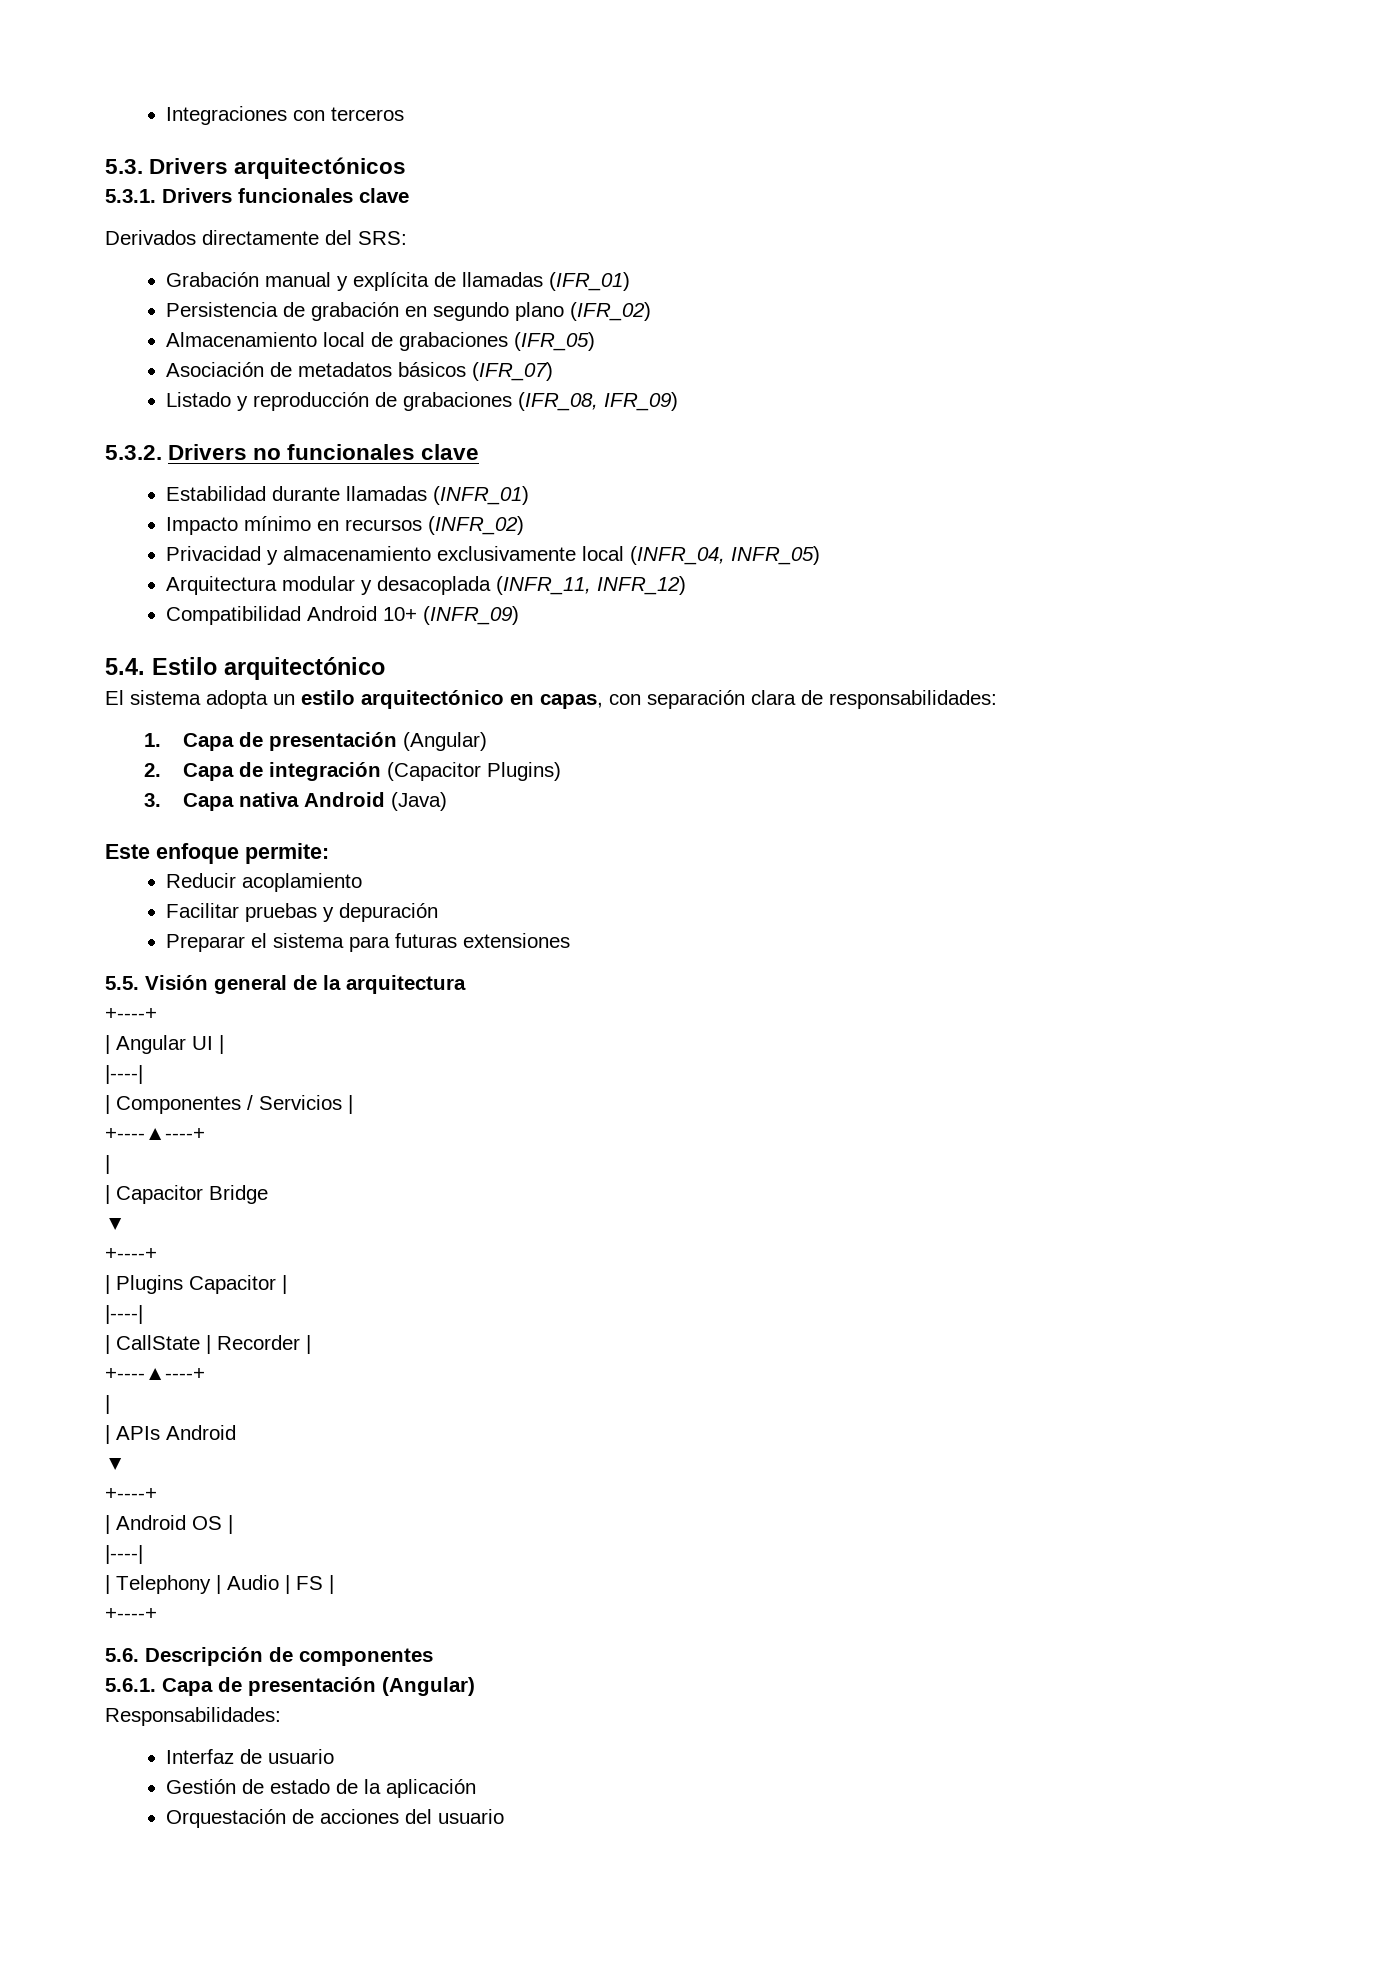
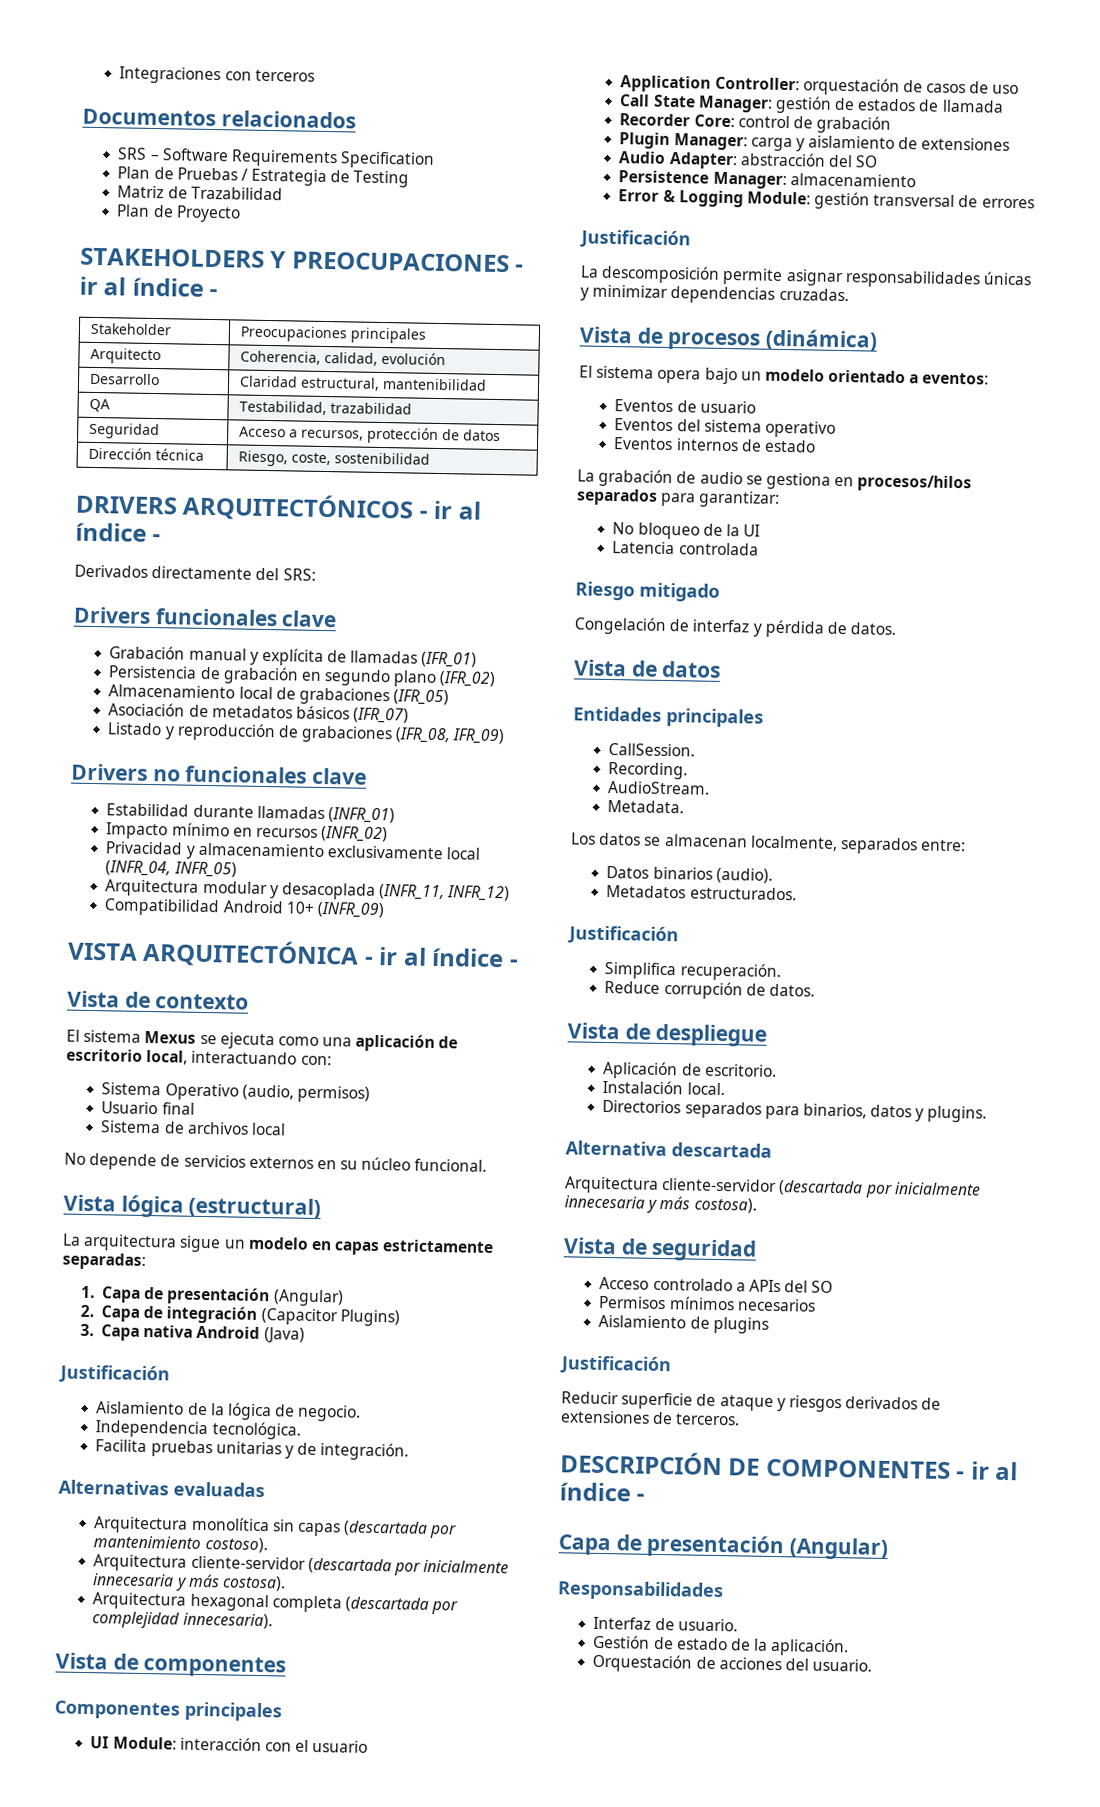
[105,157,407,179] [105,188,409,203] 5.3. Drivers arquitectónicos // 5.3.1. Drivers funcionales clave -> [82,108,356,129] [117,147,436,169] [117,166,410,188] [117,185,283,201] [116,204,241,223] [80,247,525,273] [79,276,219,298] [89,322,172,336] [239,325,427,344] [89,347,161,365] [239,350,446,366] [88,372,160,386] [238,375,487,391] [88,398,110,413] [238,400,412,416] [88,422,160,440] [238,426,501,444] [87,446,204,461] [237,450,430,467] [75,492,482,523] [75,522,162,543] Documentos relacionados // SRS – Software Requirements Specification // Plan de Pruebas / Estrategia de Testing // Matriz de Trazabilidad // Plan de Proyecto // STAKEHOLDERS Y PREOCUPACIONES - ir al índice - // Stakeholder | Preocupaciones principales // Arquitecto | Coherencia, calidad, evolución // Desarrollo | Claridad estructural, mantenibilidad // QA | Testabilidad, trazabilidad // Seguridad | Acceso a recursos, protección de datos // Dirección técnica | Riesgo, coste, sostenibilidad // DRIVERS ARQUITECTÓNICOS - ir al índice -
(407, 238) none -> [73,606,338,628] // Drivers funcionales clave
[105,445,162,460] 5.3.2. -> (506, 736) none
[105,657,385,680] [105,690,997,709] 5.4. Estilo arquitectónico // El sistema adopta un estilo arquitectónico en capas, con separación clara de responsabilidades: -> [67,938,519,969] [67,990,250,1010] [66,1029,459,1053] [66,1048,332,1066] [101,1082,370,1103] [101,1101,195,1115] [100,1120,286,1136] [64,1152,488,1172] [63,1194,322,1220] [62,1233,495,1256] [62,1252,146,1270] VISTA ARQUITECTÓNICA - ir al índice - // Vista de contexto // El sistema Mexus se ejecuta como una aplicación de escritorio local, interactuando con: // Sistema Operativo (audio, permisos) // Usuario final // Sistema de archivos local // No depende de servicios externos en su núcleo funcional. // Vista lógica (estructural) // La arquitectura sigue un modelo en capas estrictamente separadas:
[105,843,329,864] [166,873,363,892] [166,903,439,922] [166,933,571,952] [105,975,466,994] [105,1008,157,1020] [105,1035,224,1054] [105,1065,143,1084] [105,1095,353,1114] [105,1128,205,1140] [105,1155,110,1174] [105,1185,268,1204] [105,1218,125,1230] [105,1248,157,1260] [105,1275,287,1294] [105,1305,143,1324] [105,1335,311,1354] [105,1368,205,1380] [105,1395,110,1414] [105,1425,236,1444] [105,1458,125,1470] [105,1488,157,1500] [105,1515,233,1534] [105,1545,143,1564] [105,1575,334,1594] [105,1608,157,1620] [105,1647,433,1666] [105,1677,475,1696] [105,1707,281,1726] Este enfoque permite: // Reducir acoplamiento // Facilitar pruebas y depuración // Preparar el sistema para futuras extensiones // 5.5. Visión general de la arquitectura // +----+ // | Angular UI | // |----| // | Componentes / Servicios | // +----▲----+ // | // | Capacitor Bridge // ▼ // +----+ // | Plugins Capacitor | // |----| // | CallState | Recorder | // +----▲----+ // | // | APIs Android // ▼ // +----+ // | Android OS | // |----| // | Telephony | Audio | FS | // +----+ // 5.6. Descripción de componentes // 5.6.1. Capa de presentación (Angular) // Responsabilidades: -> [58,1364,170,1385] [96,1401,362,1422] [95,1420,301,1440] [95,1439,410,1461] [58,1479,265,1498] [93,1516,458,1539] [93,1535,268,1554] [93,1554,510,1576] [93,1573,286,1592] [92,1592,459,1615] [92,1611,273,1630] [55,1652,287,1678] [54,1700,282,1722] [90,1736,369,1753] [620,75,1020,96] [619,94,1004,114] [619,113,892,134] [619,132,1011,152] [618,151,879,170] [618,170,916,190] [618,189,1035,210] [579,229,691,250] [580,264,1032,289] [580,284,849,304] [579,326,879,352] [579,365,990,385] [614,399,756,414] [614,418,836,438] [613,437,816,453] [577,468,973,493] [576,488,781,508] [612,522,761,540] [612,541,759,556] [575,581,720,602] [574,616,897,638] [573,659,722,678] [573,706,764,728] [608,743,696,757] [608,761,689,780] [607,780,711,795] [607,799,685,814] [571,832,967,855] [606,865,773,884] [606,884,797,901] [567,925,679,946] [604,961,781,982] [604,980,815,1000] [567,1022,768,1047] [602,1060,777,1080] [602,1079,725,1096] [602,1099,988,1123] [565,1140,772,1158] [564,1176,981,1199] [564,1195,757,1214] [563,1237,758,1262] [599,1276,834,1294] [598,1295,816,1312] [598,1314,769,1334] [559,1355,672,1376] [561,1391,942,1413] [560,1410,741,1426] [560,1450,1019,1481] [559,1482,646,1502] [558,1533,889,1561] [557,1580,724,1602] Justificación // Aislamiento de la lógica de negocio. // Independencia tecnológica. // Facilita pruebas unitarias y de integración. // Alternativas evaluadas // Arquitectura monolítica sin capas (descartada por mantenimiento costoso). // Arquitectura cliente-servidor (descartada por inicialmente innecesaria y más costosa). // Arquitectura hexagonal completa (descartada por complejidad innecesaria). // Vista de componentes // Componentes principales // UI Module: interacción con el usuario // Application Controller: orquestación de casos de uso // Call State Manager: gestión de estados de llamada // Recorder Core: control de grabación // Plugin Manager: carga y aislamiento de extensiones // Audio Adapter: abstracción del SO // Persistence Manager: almacenamiento // Error & Logging Module: gestión transversal de errores // Justificación // La descomposición permite asignar responsabilidades únicas y minimizar dependencias cruzadas. // Vista de procesos (dinámica) // El sistema opera bajo un modelo orientado a eventos: // Eventos de usuario // Eventos del sistema operativo // Eventos internos de estado // La grabación de audio se gestiona en procesos/hilos separados para garantizar: // No bloqueo de la UI // Latencia controlada // Riesgo mitigado // Congelación de interfaz y pérdida de datos. // Vista de datos // Entidades principales // CallSession. // Recording. // AudioStream. // Metadata. // Los datos se almacenan localmente, separados entre: // Datos binarios (audio). // Metadatos estructurados. // Justificación // Simplifica recuperación. // Reduce corrupción de datos. // Vista de despliegue // Aplicación de escritorio. // Instalación local. // Directorios separados para binarios, datos y plugins. // Alternativa descartada // Arquitectura cliente-servidor (descartada por inicialmente innecesaria y más costosa). // Vista de seguridad // Acceso controlado a APIs del SO // Permisos mínimos necesarios // Aislamiento de plugins // Justificación // Reducir superficie de ataque y riesgos derivados de extensiones de terceros. // DESCRIPCIÓN DE COMPONENTES - ir al índice - // Capa de presentación (Angular) // Responsabilidades
[268,1749,335,1764] usuario -> [677,1618,738,1632] usuario.
[386,1779,477,1798] aplicación -> [770,1637,850,1657] aplicación.
[438,1809,505,1824] usuario -> [812,1658,873,1672] usuario.

